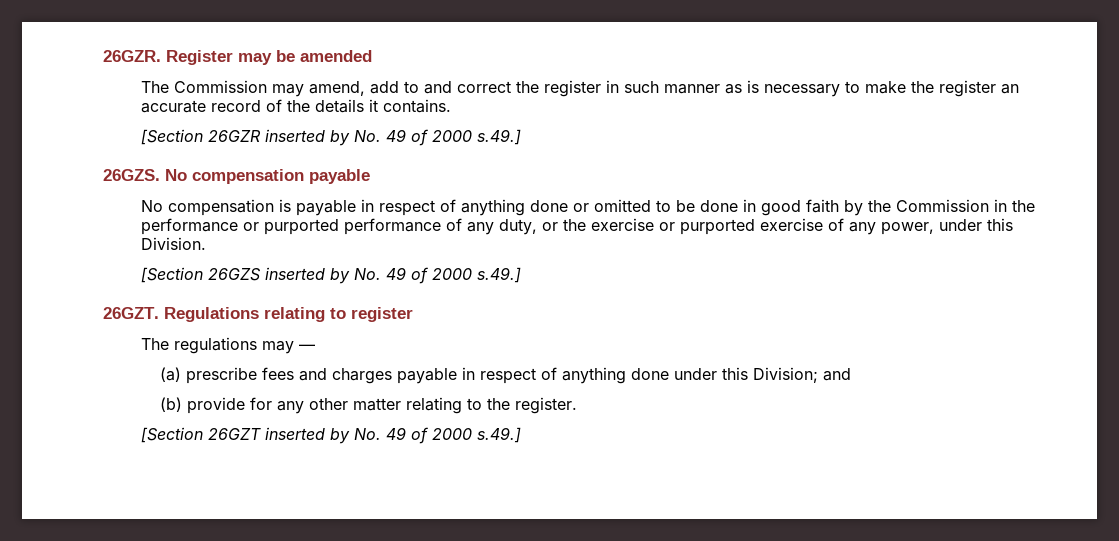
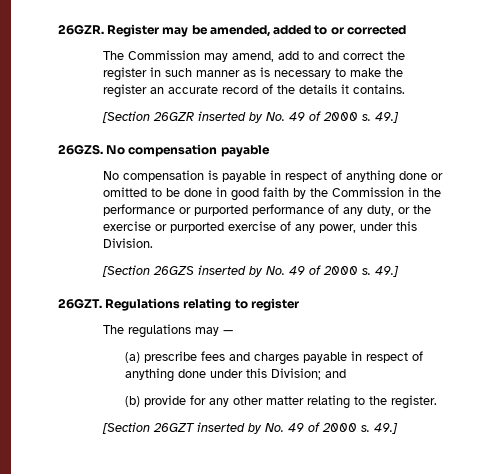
[300,50,372,62] amended -> [209,25,406,37] amended, added to or corrected
[477,129,522,145] s.49.] -> [361,112,399,123] s. 49.]
[477,267,522,283] s.49.] -> [361,266,399,277] s. 49.]
[477,427,522,443] s.49.] -> [360,423,398,434] s. 49.]

